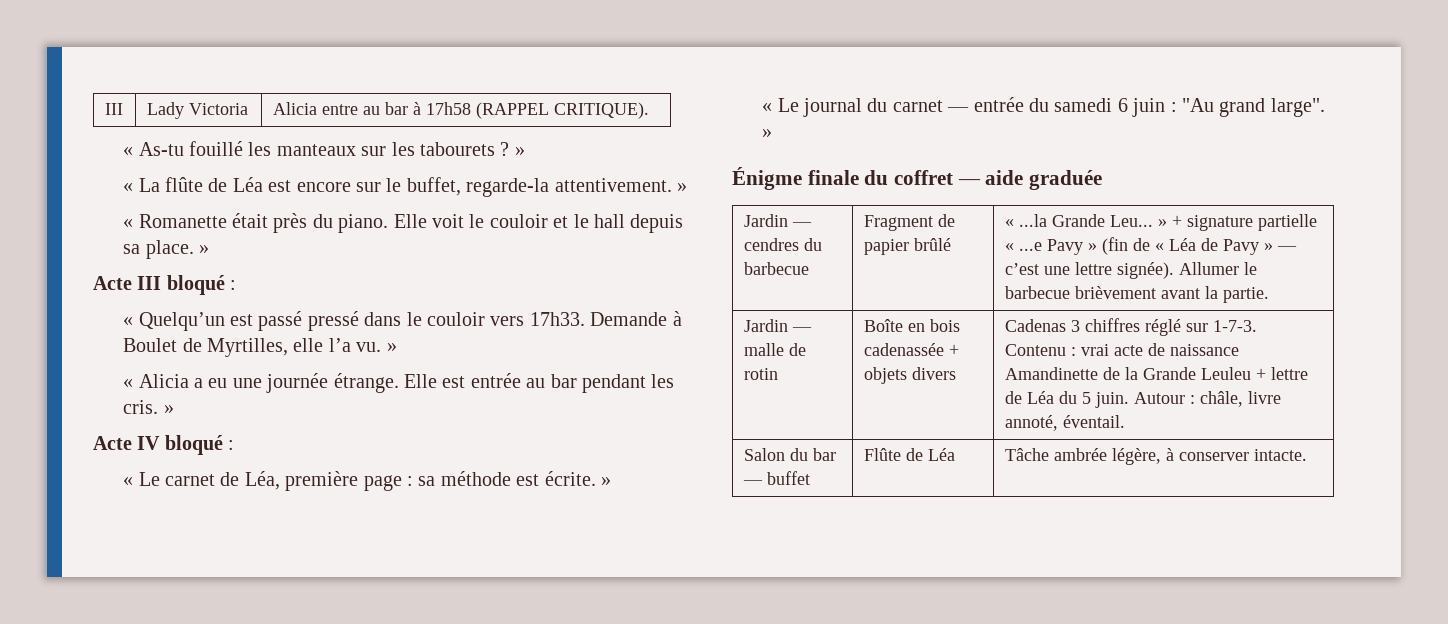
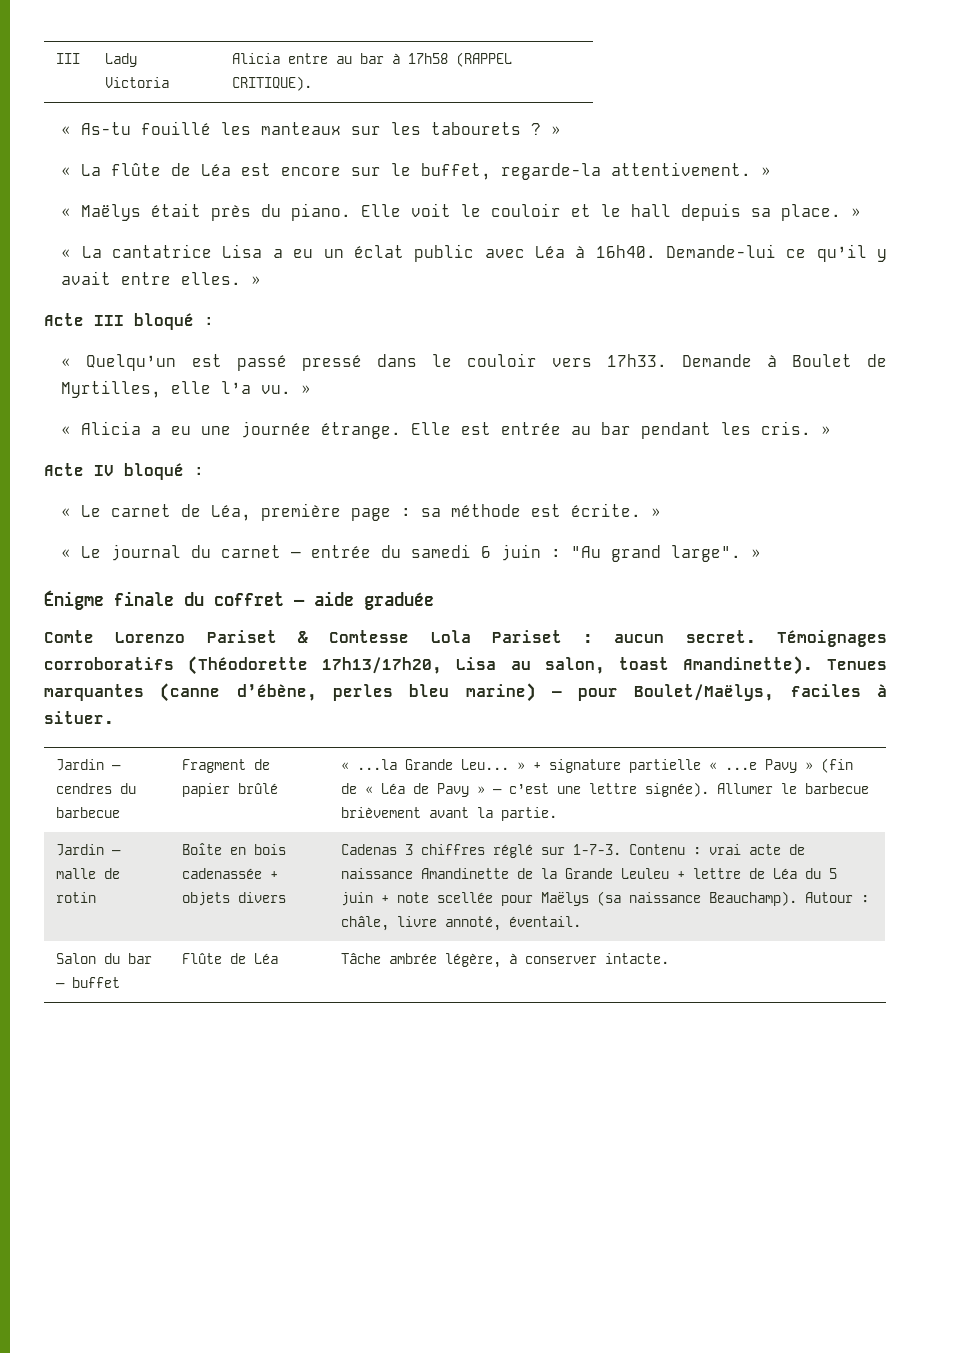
[138,214,227,228] Romanette -> [81,204,142,221] Maëlys
(209, 249) none -> [61,244,888,262] [61,271,262,285] // « La cantatrice Lisa a eu un éclat public avec Léa à 16h40. Demande-lui ce qu’il y avait entre elles. »
(1103, 180) none -> [44,630,887,647] [44,656,887,675] [44,683,887,702] [44,711,114,724] // Comte Lorenzo Pariset & Comtesse Lola Pariset : aucun secret. Témoignages corroboratifs (Théodorette 17h13/17h20, Lisa au salon, toast Amandinette). Tenues marquantes (canne d’ébène, perles bleu marine) — pour Boulet/Maëlys, faciles à situer.
[1094,392,1129,408] juin. -> [341,891,798,906] juin + note scellée pour Maëlys (sa naissance Beauchamp).

